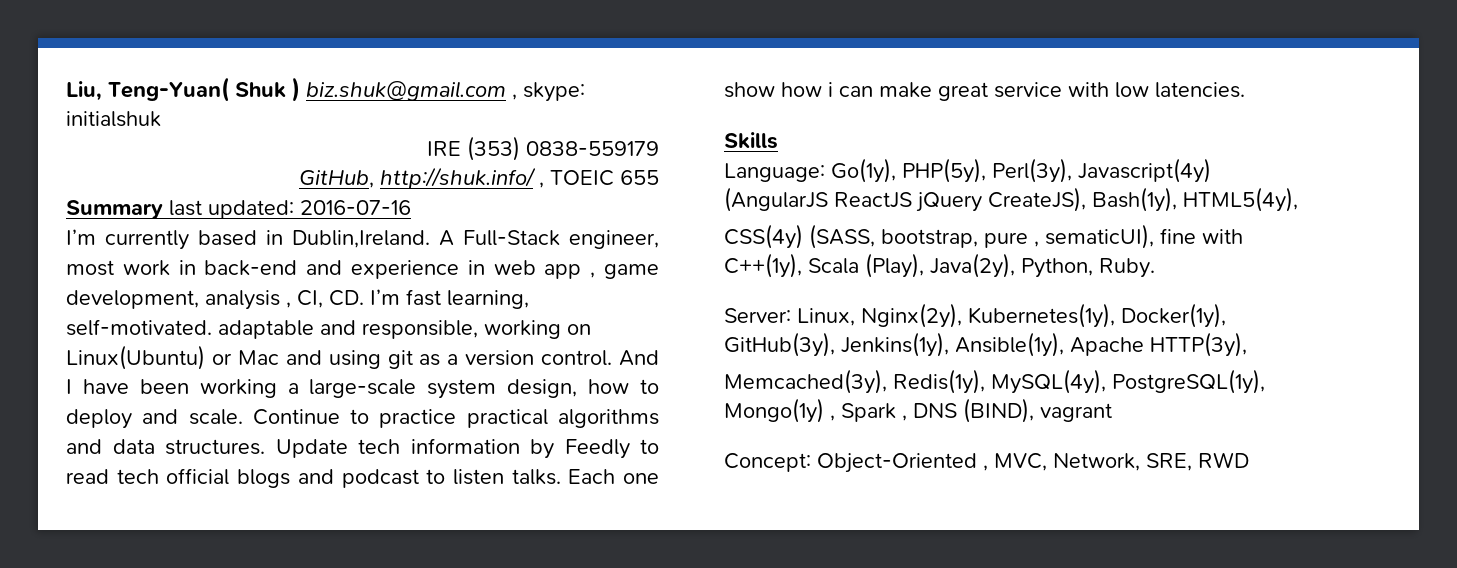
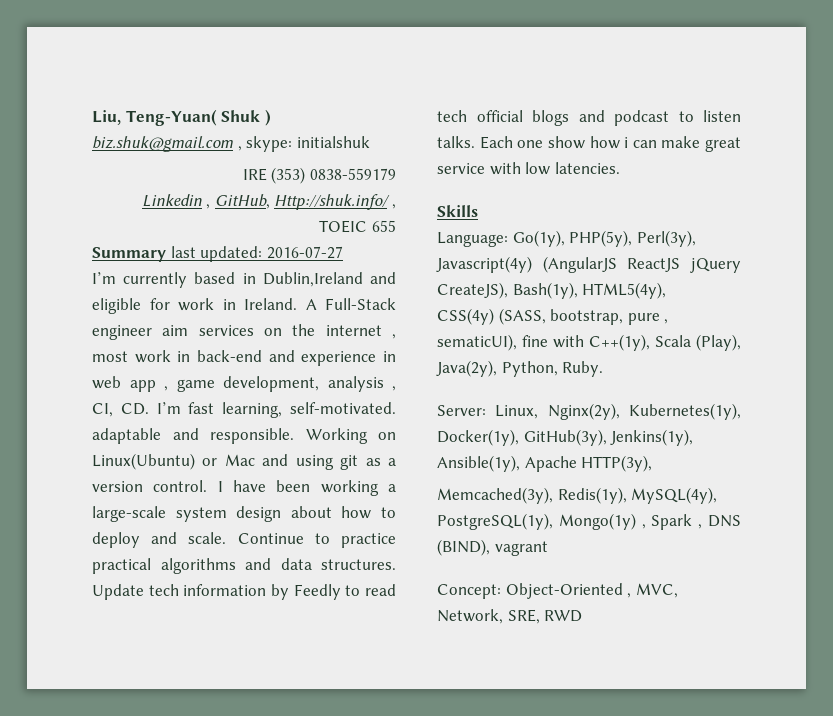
[299,167,536,189] GitHub, http://shuk.info/ -> [141,194,391,210] Linkedin , GitHub, Http://shuk.info/
[300,200,411,215] 2016-07-16 -> [266,246,343,259] 2016-07-27
[292,230,659,249] Dublin,Ireland. A Full-Stack engineer, -> [262,272,396,287] [92,298,396,314] [92,324,396,340] Dublin,Ireland and eligible for work in Ireland. A Full-Stack engineer aim services on the internet ,
[362,320,561,339] responsible, working -> [210,428,368,444] responsible. Working
[618,350,659,366] And -> (208, 486) none
[507,379,578,398] design, -> [236,506,332,522] design about

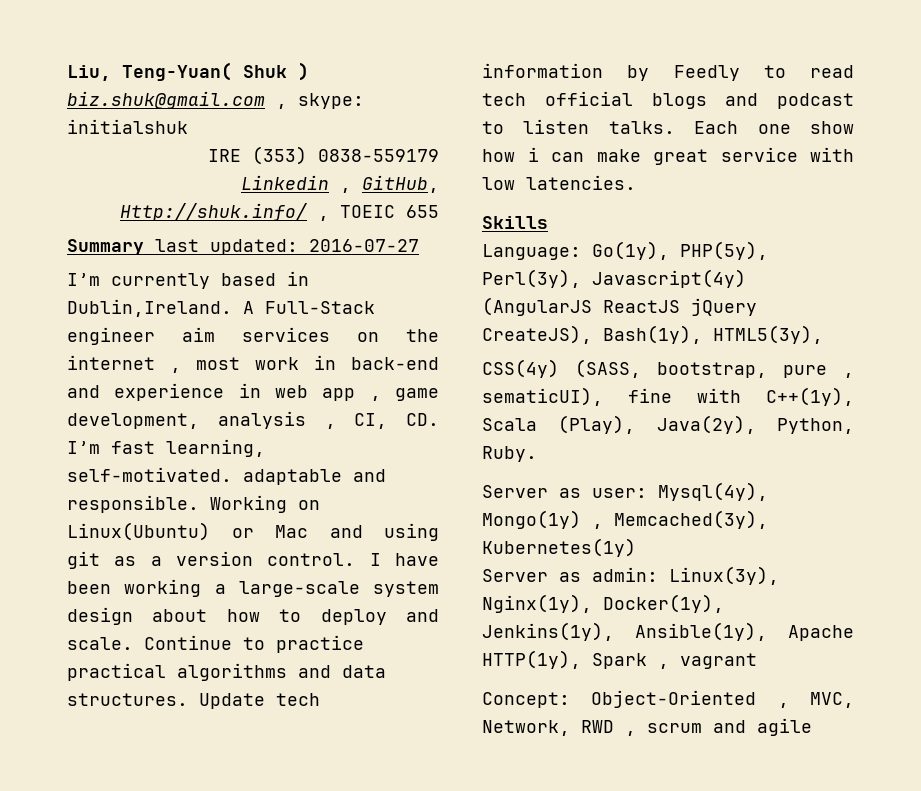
[262,272,396,287] [92,298,297,314] Dublin,Ireland and eligible for work in Ireland. -> [67,299,232,317] Dublin,Ireland.
[582,282,667,299] HTML5(4y), -> [713,325,823,344] HTML5(3y),
[437,403,741,420] [437,429,694,446] [437,455,653,472] [437,487,718,504] [437,513,741,530] [437,539,490,556] Server: Linux, Nginx(2y), Kubernetes(1y), Docker(1y), GitHub(3y), Jenkins(1y), Ansible(1y), Apache HTTP(3y), // Memcached(3y), Redis(1y), MySQL(4y), PostgreSQL(1y), Mongo(1y) , Spark , DNS (BIND), -> [482,482,768,501] [482,510,768,529] [482,538,636,557] [482,566,779,585] [482,594,724,613] [482,622,854,641] [482,650,669,669] Server as user: Mysql(4y), Mongo(1y) , Memcached(3y), Kubernetes(1y) // Server as admin: Linux(3y), Nginx(1y), Docker(1y), Jenkins(1y), Ansible(1y), Apache HTTP(1y), Spark ,
[507,609,583,624] SRE, RWD -> [581,718,812,736] RWD , scrum and agile

